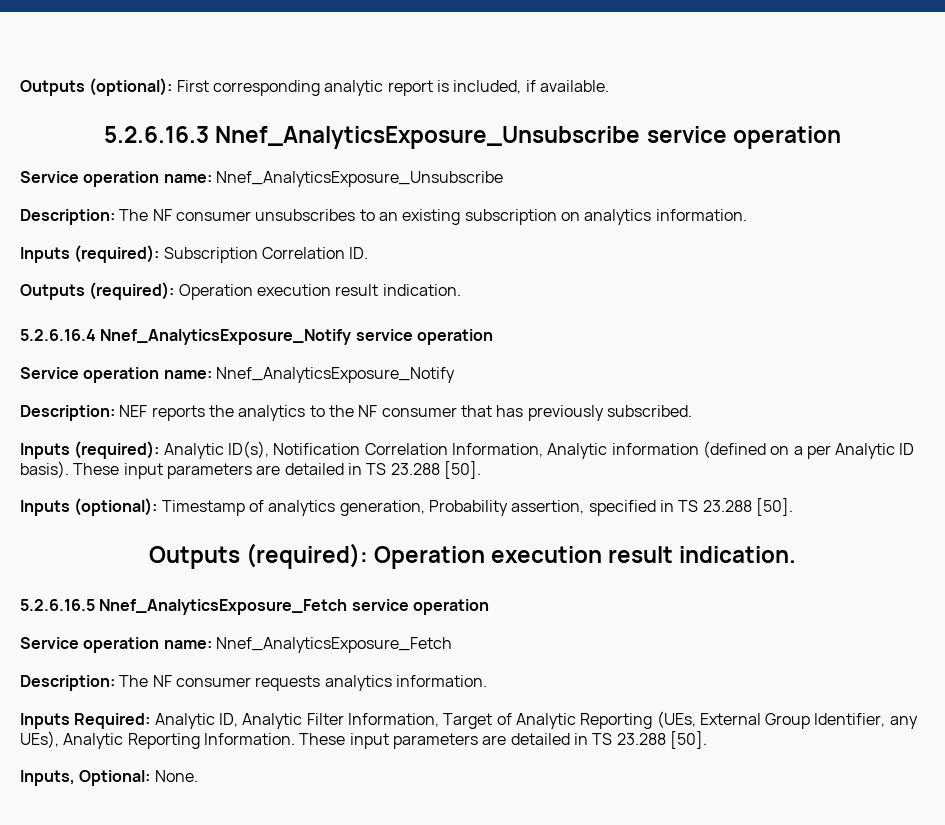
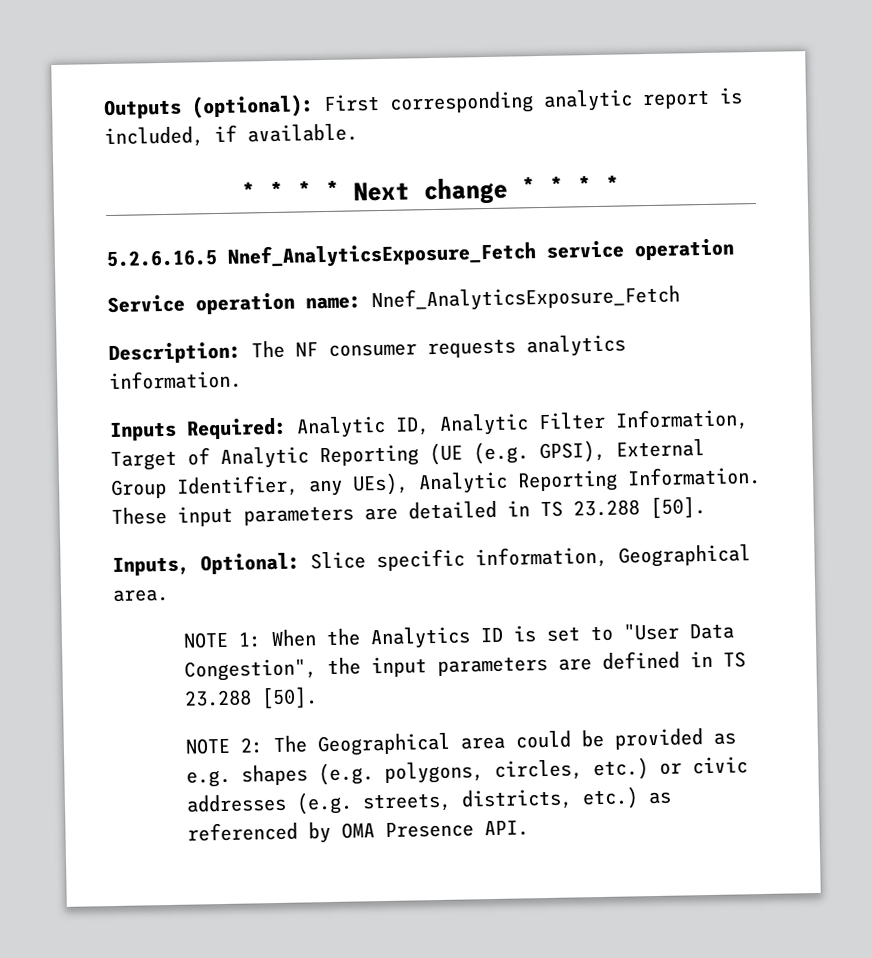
[104,126,841,149] [20,171,503,187] [20,209,747,225] [20,245,369,263] [20,282,461,300] [20,329,493,345] [20,367,455,383] [20,405,692,421] [20,441,915,459] [20,461,481,479] [20,498,793,516] [148,543,797,569] 5.2.6.16.3 Nnef_AnalyticsExposure_Unsubscribe service operation // Service operation name: Nnef_AnalyticsExposure_Unsubscribe // Description: The NF consumer unsubscribes to an existing subscription on analytics information. // Inputs (required): Subscription Correlation ID. // Outputs (required): Operation execution result indication. // 5.2.6.16.4 Nnef_AnalyticsExposure_Notify service operation // Service operation name: Nnef_AnalyticsExposure_Notify // Description: NEF reports the analytics to the NF consumer that has previously subscribed. // Inputs (required): Analytic ID(s), Notification Correlation Information, Analytic information (defined on a per Analytic ID basis). These input parameters are detailed in TS 23.288 [50]. // Inputs (optional): Timestamp of analytics generation, Probability assertion, specified in TS 23.288 [50]. // Outputs (required): Operation execution result indication. -> [241,175,620,206] * * * * Next change * * * *
[656,711,696,728] (UEs, -> [429,439,606,466] (UE (e.g. GPSI),
[154,770,198,782] None. -> [310,544,751,572] [112,588,169,602] [182,622,735,650] [183,650,746,682] [183,686,318,710] [184,728,736,757] [185,756,748,788] [185,786,672,815] [186,820,529,844] Slice specific information, Geographical area. // NOTE 1: When the Analytics ID is set to "User Data Congestion", the input parameters are defined in TS 23.288 [50]. // NOTE 2: The Geographical area could be provided as e.g. shapes (e.g. polygons, circles, etc.) or civic addresses (e.g. streets, districts, etc.) as referenced by OMA Presence API.

